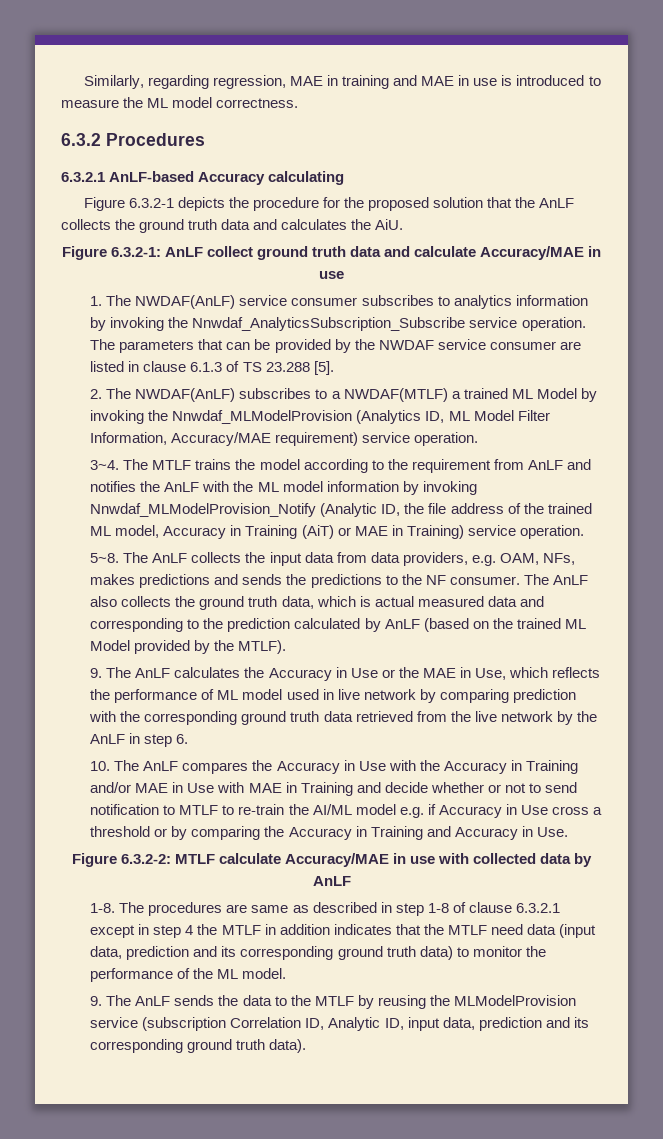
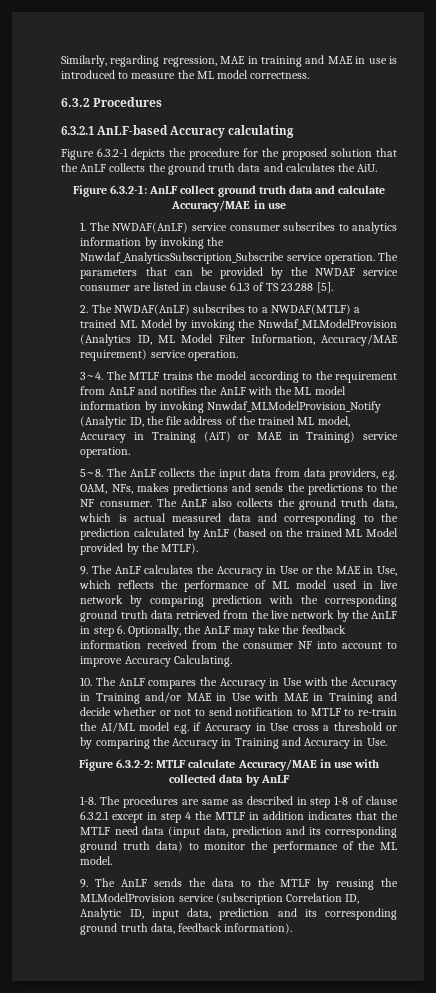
(189, 739) none -> [128,625,346,637] [80,640,397,649] [80,655,232,667] Optionally, the AnLF may take the feedback information received from the consumer NF into account to improve Accuracy Calculating.
[269,1039,307,1053] data). -> [150,923,293,934] data, feedback information).

